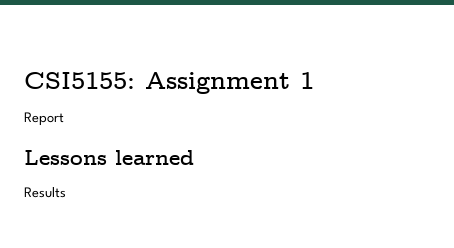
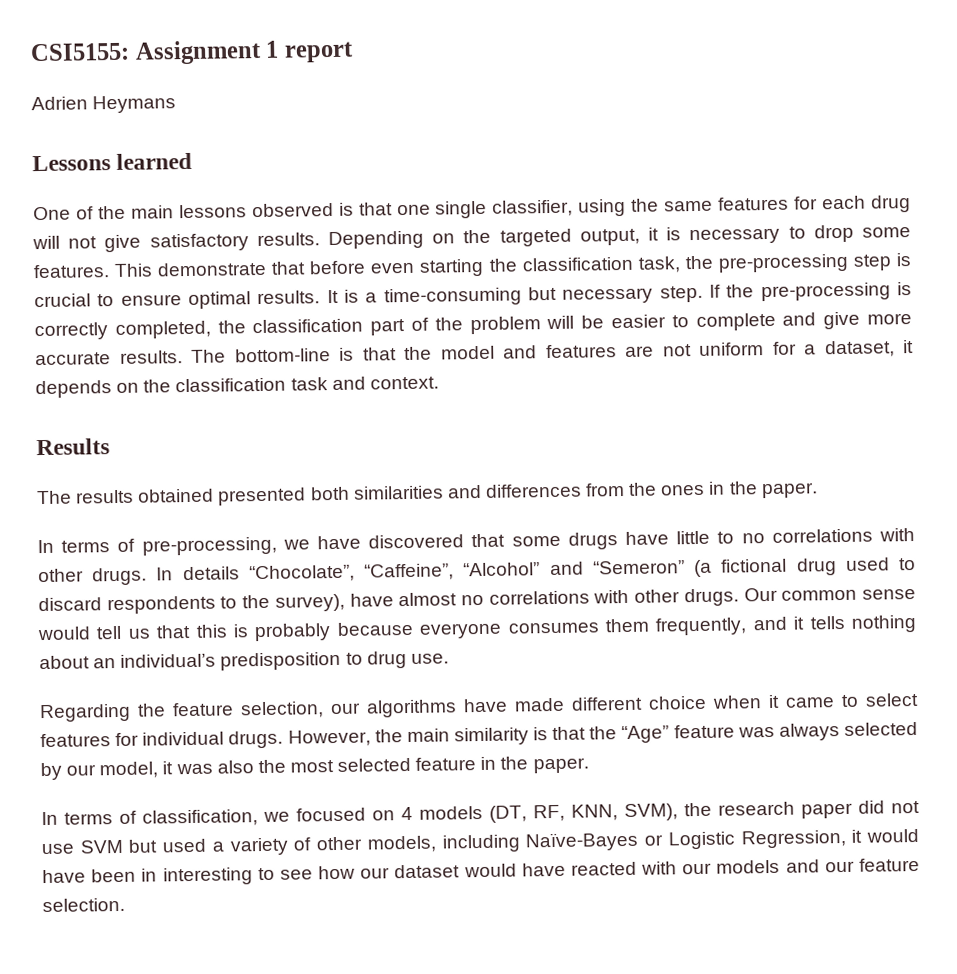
[24,112,64,126] // Report -> [283,41,354,63] [31,95,177,114] report // Adrien Heymans
[24,187,66,198] Results -> [33,195,912,221] [32,224,912,253] [33,253,912,279] [34,282,913,309] [34,311,912,341] [35,339,914,366] [35,376,439,399] [36,438,110,456] [37,481,818,506] [37,527,916,556] [38,557,917,586] [38,587,916,615] [37,614,917,642] [39,651,449,671] [39,692,919,723] [40,721,918,749] [40,756,589,781] [41,800,920,827] [41,828,920,856] [42,857,920,886] [42,897,125,913] One of the main lessons observed is that one single classifier, using the same features for each drug will not give satisfactory results. Depending on the targeted output, it is necessary to drop some features. This demonstrate that before even starting the classification task, the pre-processing step is crucial to ensure optimal results. It is a time-consuming but necessary step. If the pre-processing is correctly completed, the classification part of the problem will be easier to complete and give more accurate results. The bottom-line is that the model and features are not uniform for a dataset, it depends on the classification task and context. // Results // The results obtained presented both similarities and differences from the ones in the paper. // In terms of pre-processing, we have discovered that some drugs have little to no correlations with other drugs. In details “Chocolate”, “Caffeine”, “Alcohol” and “Semeron” (a fictional drug used to discard respondents to the survey), have almost no correlations with other drugs. Our common sense would tell us that this is probably because everyone consumes them frequently, and it tells nothing about an individual’s predisposition to drug use. // Regarding the feature selection, our algorithms have made different choice when it came to select features for individual drugs. However, the main similarity is that the “Age” feature was always selected by our model, it was also the most selected feature in the paper. // In terms of classification, we focused on 4 models (DT, RF, KNN, SVM), the research paper did not use SVM but used a variety of other models, including Naïve-Bayes or Logistic Regression, it would have been in interesting to see how our dataset would have reacted with our models and our feature selection.

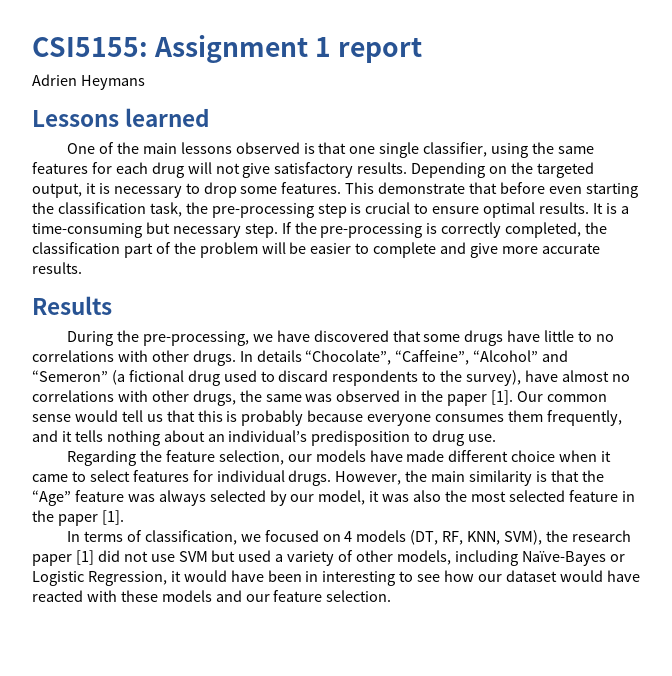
[191,339,914,363] [35,376,439,399] [36,438,110,456] [37,481,818,506] [37,538,136,554] The bottom-line is that the model and features are not uniform for a dataset, it depends on the classification task and context. // Results // The results obtained presented both similarities and differences from the ones in the paper. // In terms of -> [32,296,112,315] [67,330,139,346] // Results // During the
[683,588,739,607] drugs. -> [192,390,514,406] drugs, the same was observed in the paper [1].
[366,699,457,718] algorithms -> [315,450,366,462] models
[532,757,589,774] paper. -> [57,510,124,526] paper [1].
(853, 810) none -> [75,550,94,565] [1]
[682,862,713,875] our -> [120,590,158,602] these

